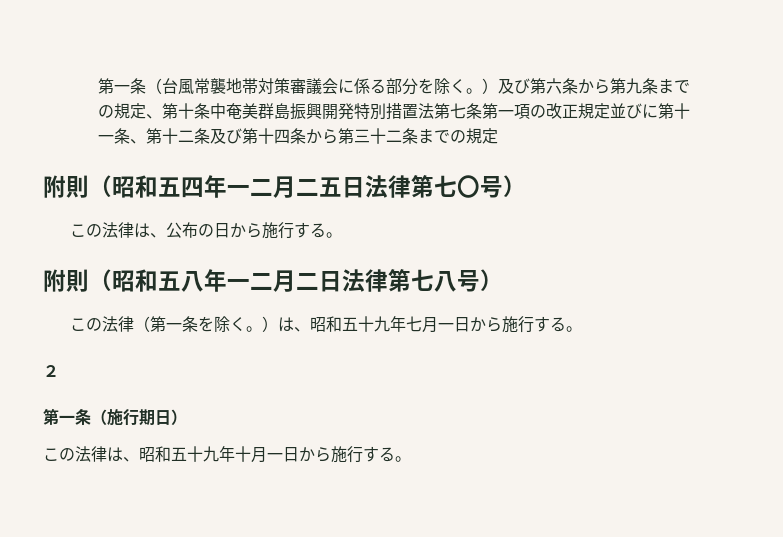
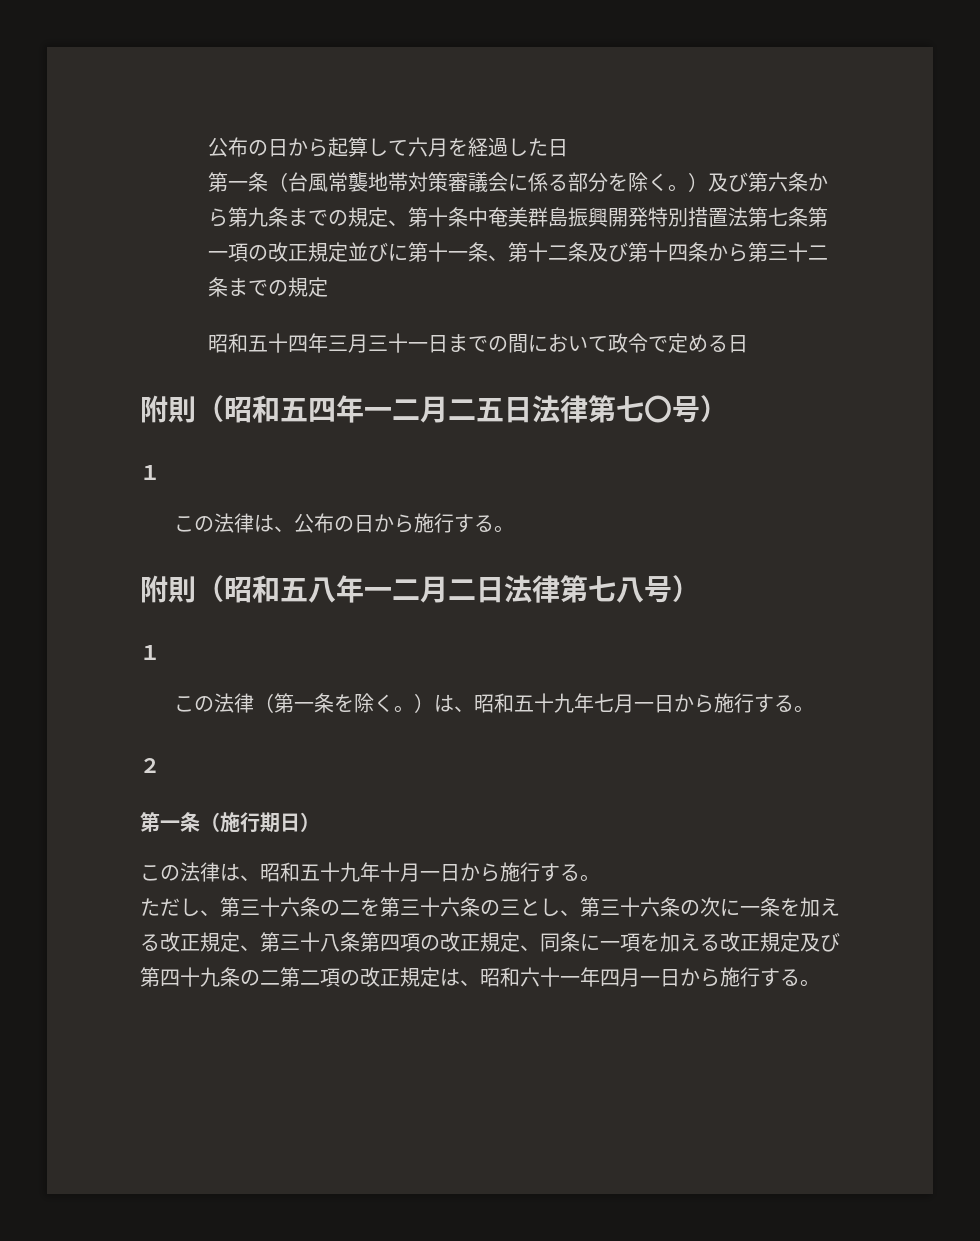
(97, 86) none -> [207,137,568,157] 公布の日から起算して六月を経過した日 //
(498, 136) none -> [207,333,748,353] // 昭和五十四年三月三十一日までの間において政令で定める日
(526, 186) none -> [140,465,160,480] // １
(503, 280) none -> [140,645,160,660] // １
(411, 459) none -> [140,897,840,917] [140,932,840,952] [140,967,820,987] // ただし、第三十六条の二を第三十六条の三とし、第三十六条の次に一条を加える改正規定、第三十八条第四項の改正規定、同条に一項を加える改正規定及び第四十九条の二第二項の改正規定は、昭和六十一年四月一日から施行する。

